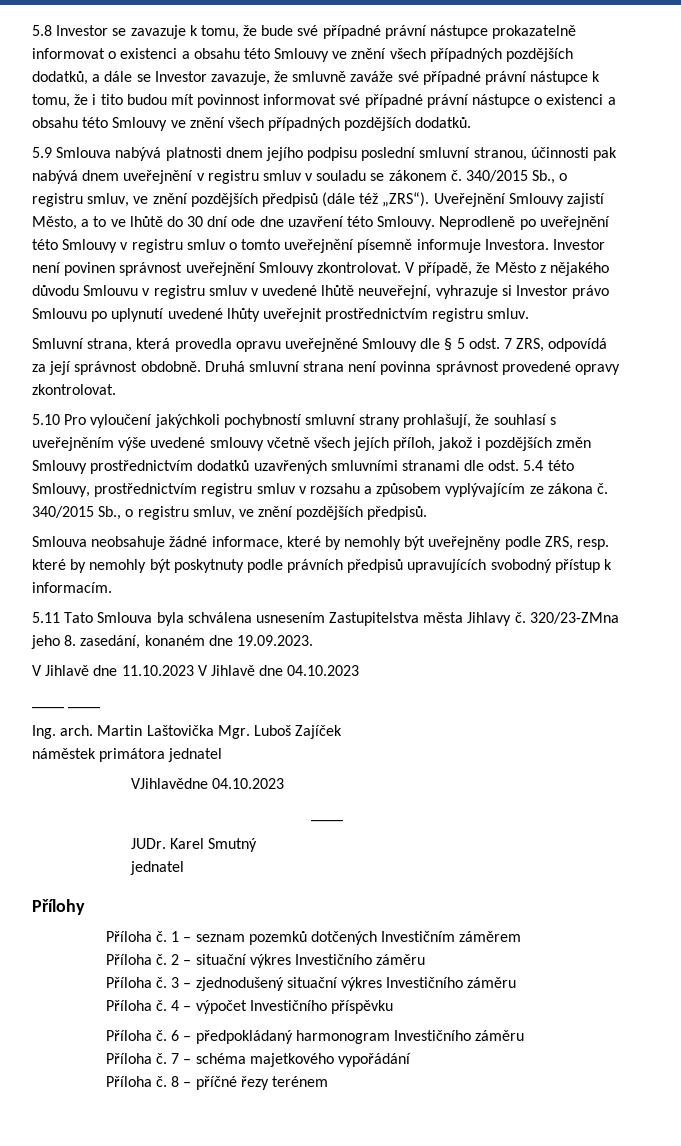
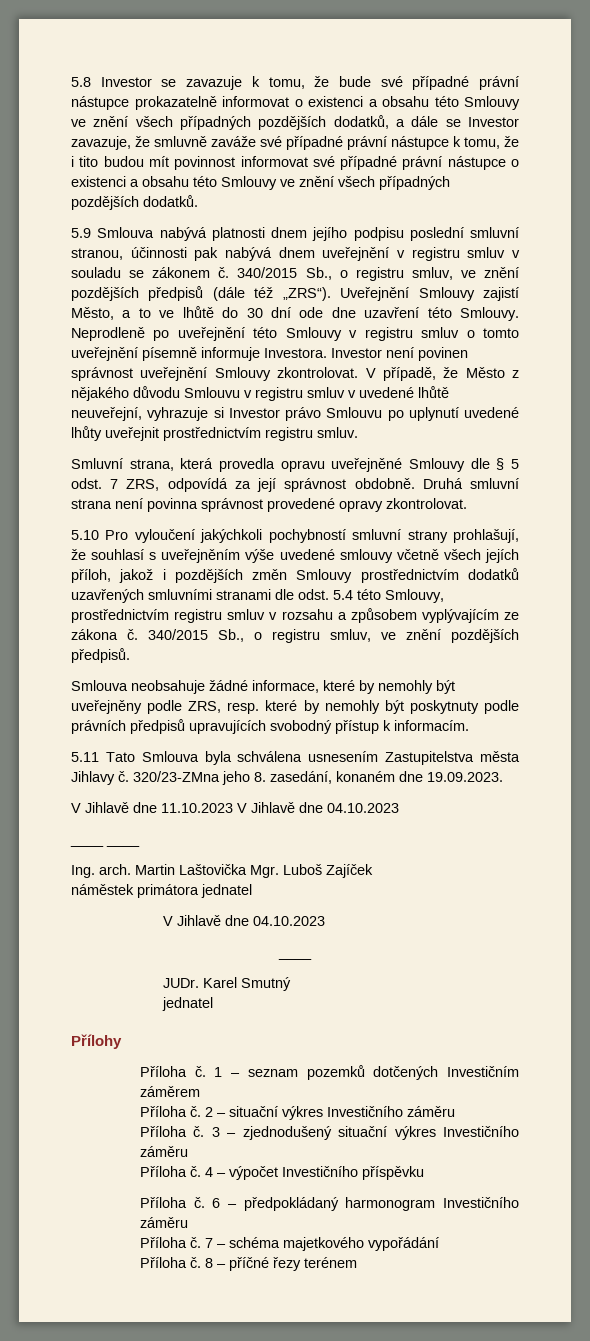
[130,778,208,789] VJihlavědne -> [162,915,249,926] V Jihlavě dne

